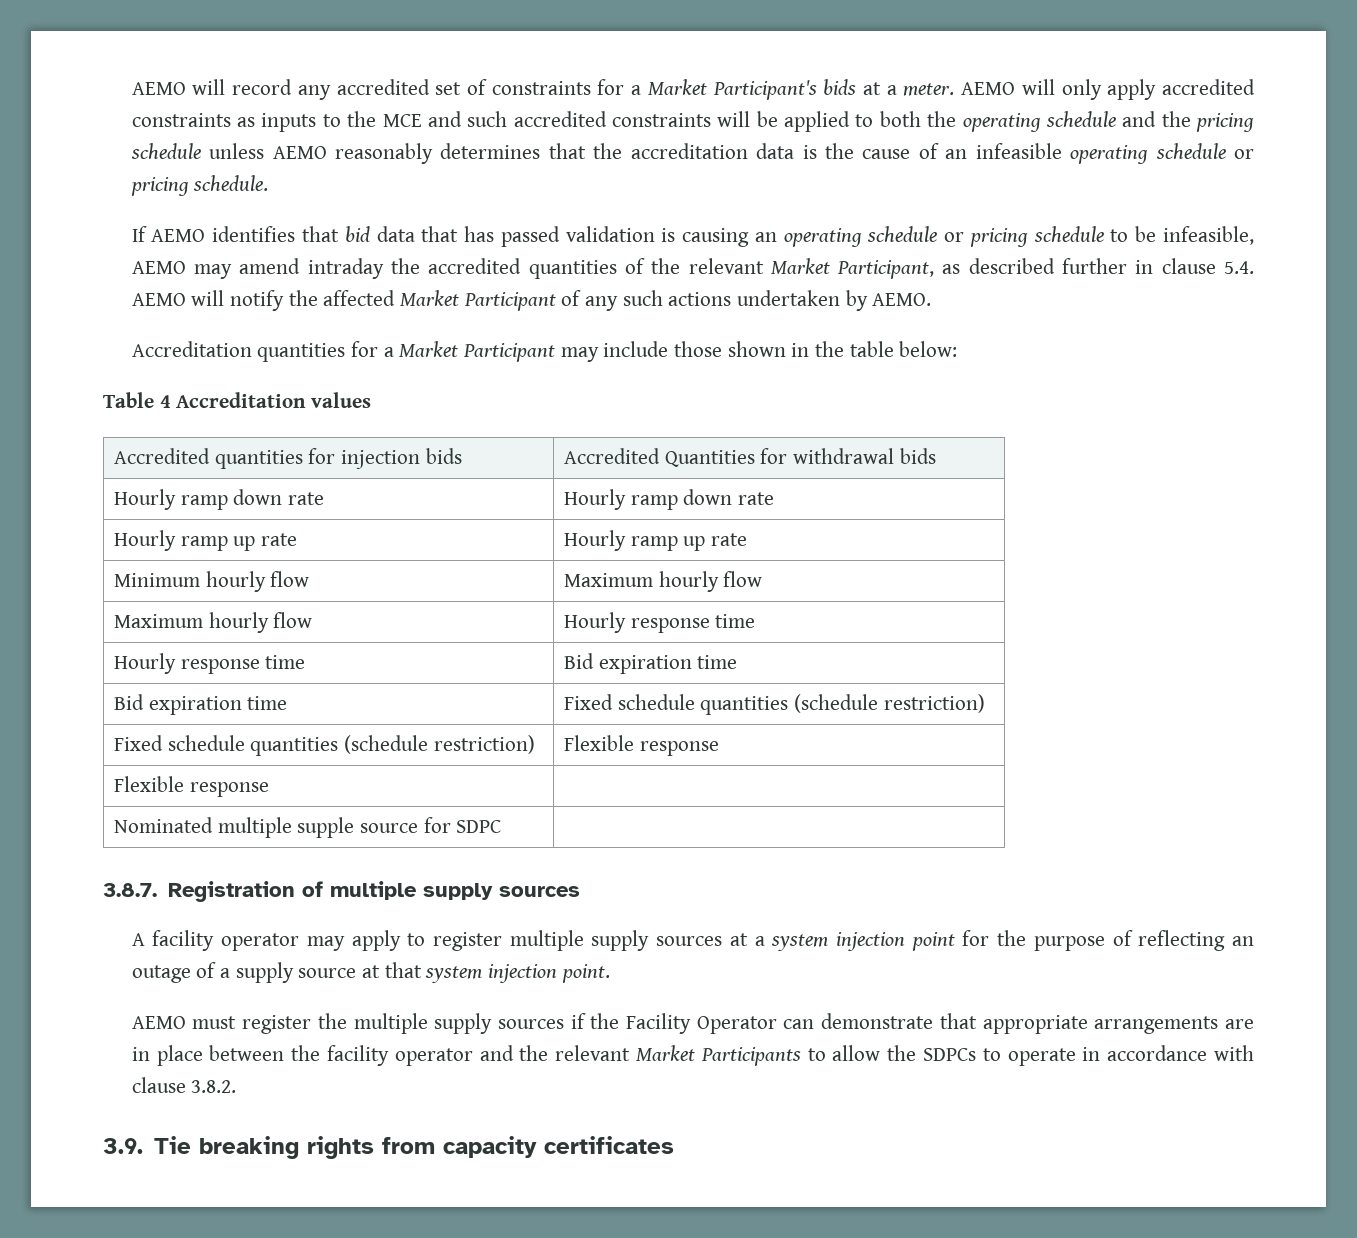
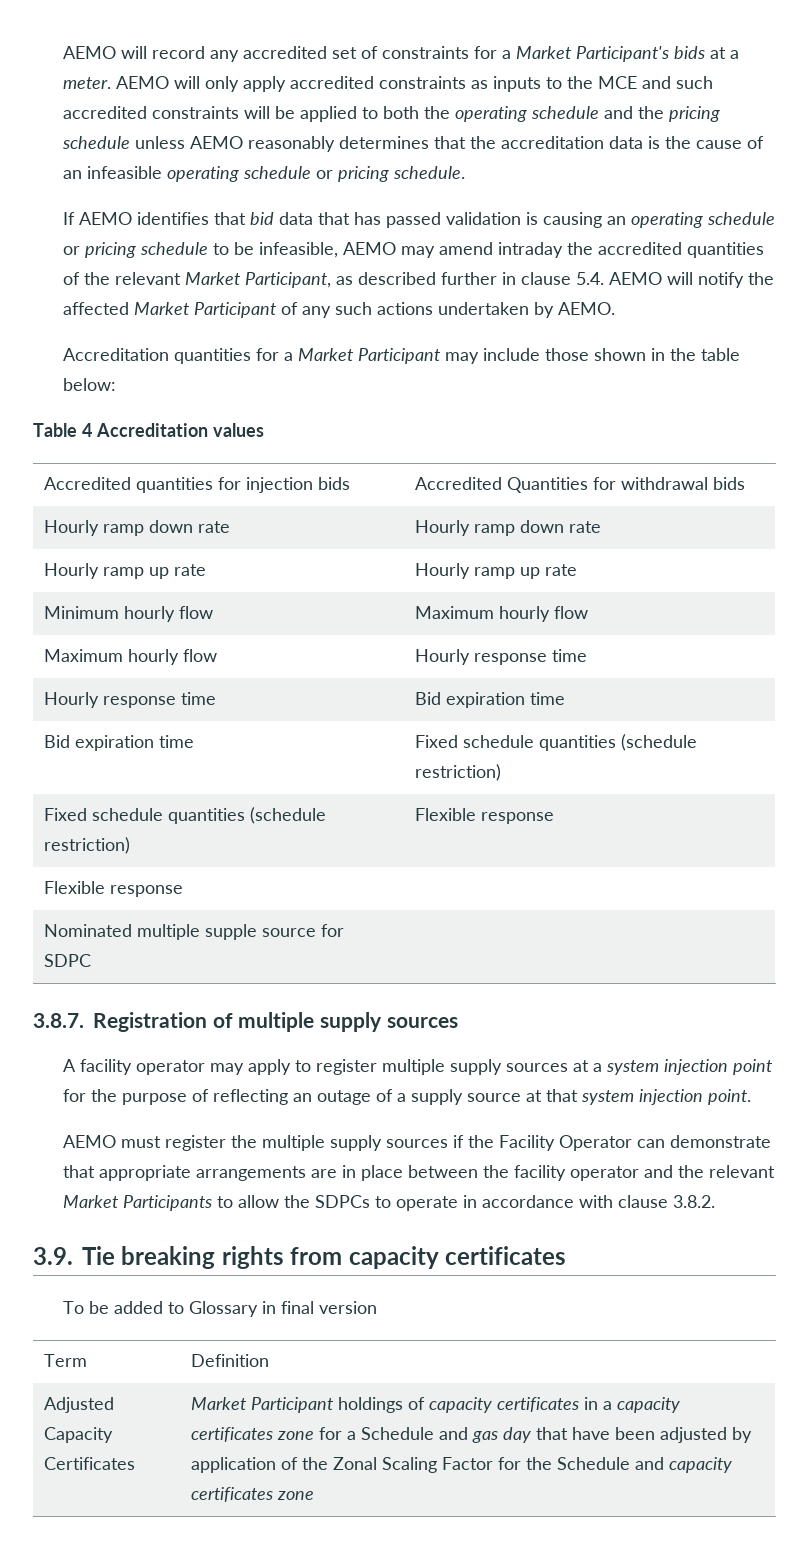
(674, 1145) none -> [62,1301,377,1317] [43,1354,87,1367] [190,1354,269,1367] [43,1397,114,1413] [43,1427,113,1443] [43,1457,135,1470] [190,1397,680,1413] [190,1427,752,1443] [190,1457,732,1473] [190,1487,314,1502] // To be added to Glossary in final version // Term | Definition // Adjusted Capacity Certificates | Market Participant holdings of capacity certificates in a capacity certificates zone for a Schedule and gas day that have been adjusted by application of the Zonal Scaling Factor for the Schedule and capacity certificates zone

